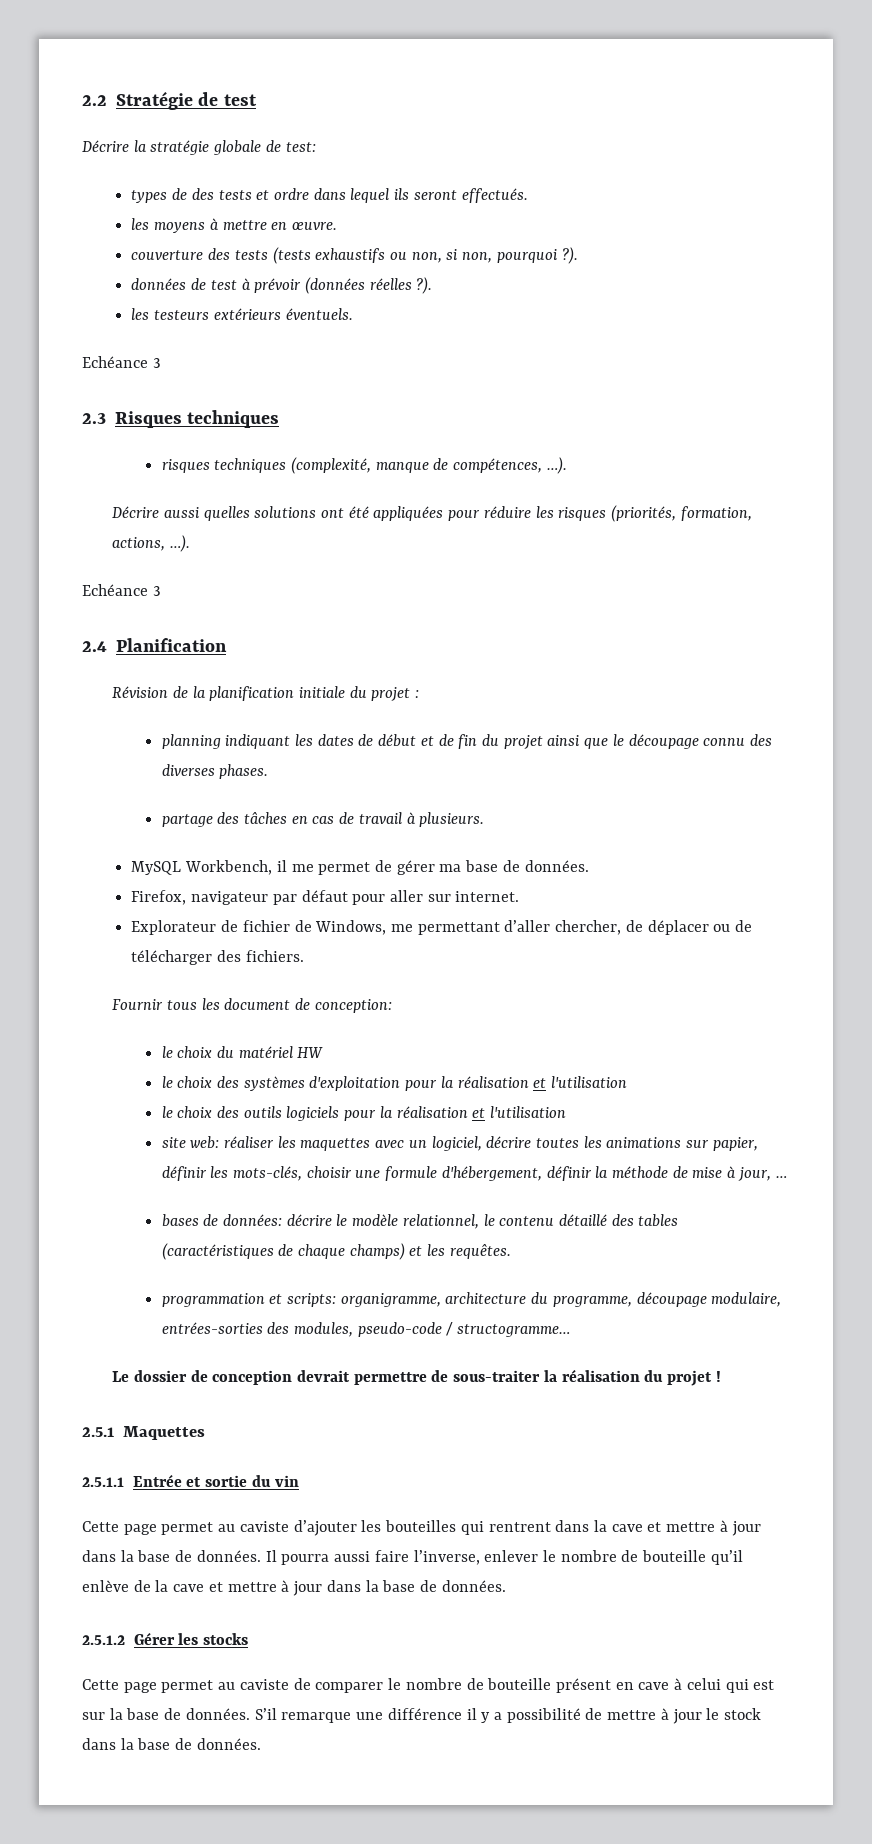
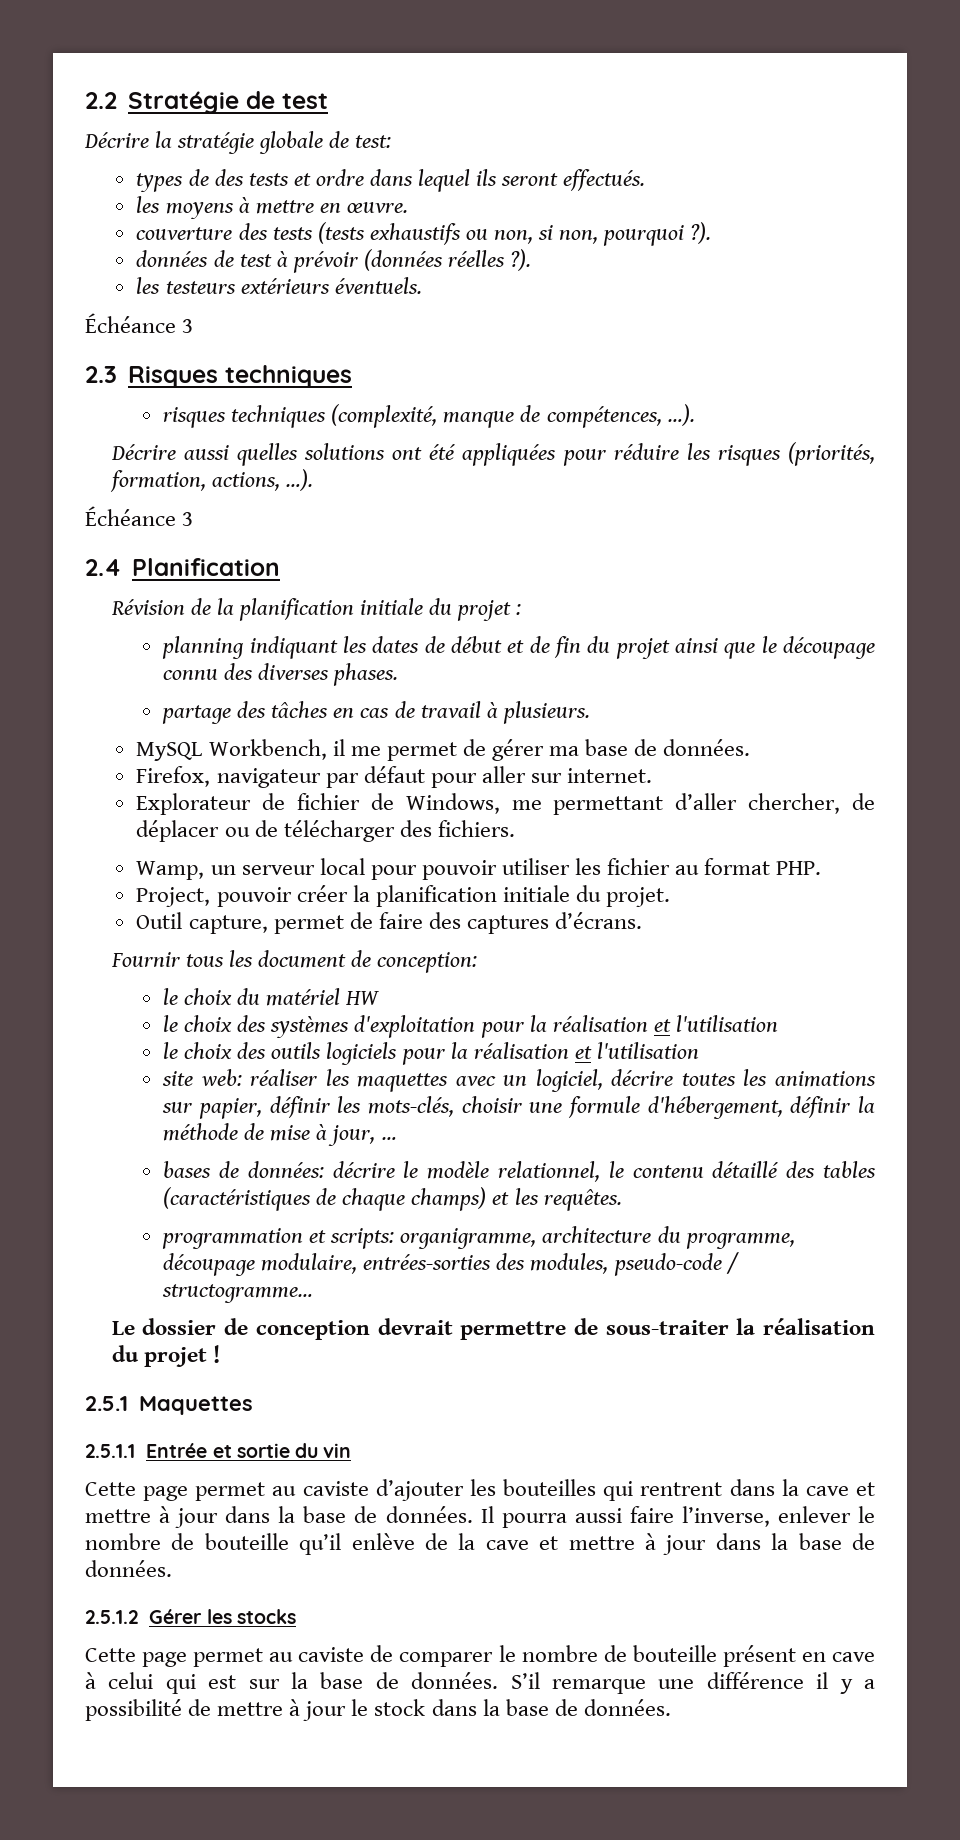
[82,356,148,368] Echéance -> [85,313,176,333] Échéance
[82,584,148,596] Echéance -> [85,506,176,526] Échéance
(304, 956) none -> [136,858,822,880] [136,885,670,907] [136,912,642,934] // Wamp, un serveur local pour pouvoir utiliser les fichier au format PHP. // Project, pouvoir créer la planification initiale du projet. // Outil capture, permet de faire des captures d’écrans.

